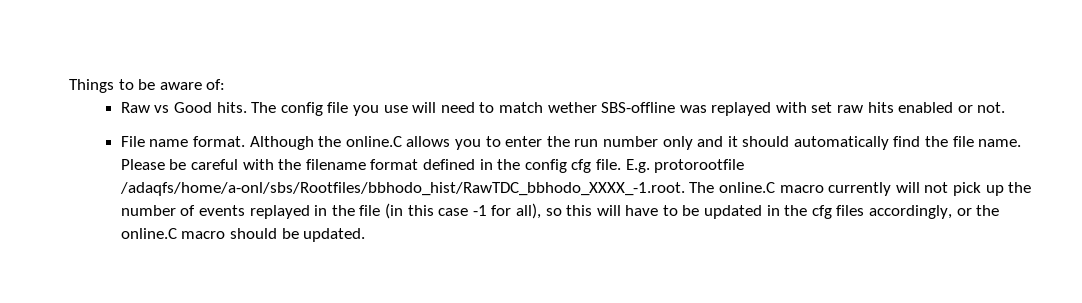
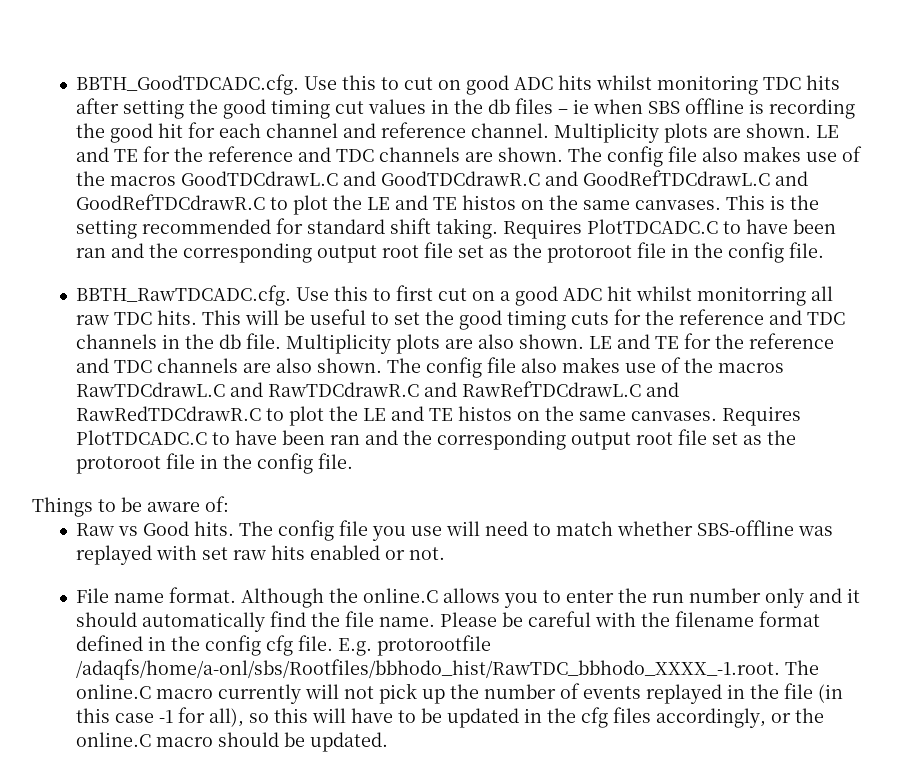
(69, 86) none -> [76,74,841,95] [76,98,856,119] [76,122,840,143] [76,146,863,167] [76,170,809,186] [76,194,820,215] [76,218,837,239] [76,242,825,263] [76,285,834,306] [76,309,846,330] [76,333,835,354] [76,357,785,378] [76,381,680,397] [76,406,802,426] [76,429,797,450] [76,453,354,474] BBTH_GoodTDCADC.cfg. Use this to cut on good ADC hits whilst monitoring TDC hits after setting the good timing cut values in the db files – ie when SBS offline is recording the good hit for each channel and reference channel. Multiplicity plots are shown. LE and TE for the reference and TDC channels are shown. The config file also makes use of the macros GoodTDCdrawL.C and GoodTDCdrawR.C and GoodRefTDCdrawL.C and GoodRefTDCdrawR.C to plot the LE and TE histos on the same canvases. This is the setting recommended for standard shift taking. Requires PlotTDCADC.C to have been ran and the corresponding output root file set as the protoroot file in the config file. // BBTH_RawTDCADC.cfg. Use this to first cut on a good ADC hit whilst monitorring all raw TDC hits. This will be useful to set the good timing cuts for the reference and TDC channels in the db file. Multiplicity plots are also shown. LE and TE for the reference and TDC channels are also shown. The config file also makes use of the macros RawTDCdrawL.C and RawTDCdrawR.C and RawRefTDCdrawL.C and RawRedTDCdrawR.C to plot the LE and TE histos on the same canvases. Requires PlotTDCADC.C to have been ran and the corresponding output root file set as the protoroot file in the config file. //
[547,102,597,113] wether -> [617,521,694,536] whether

